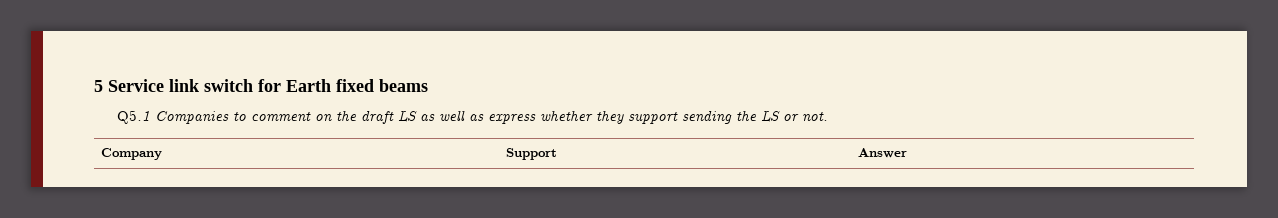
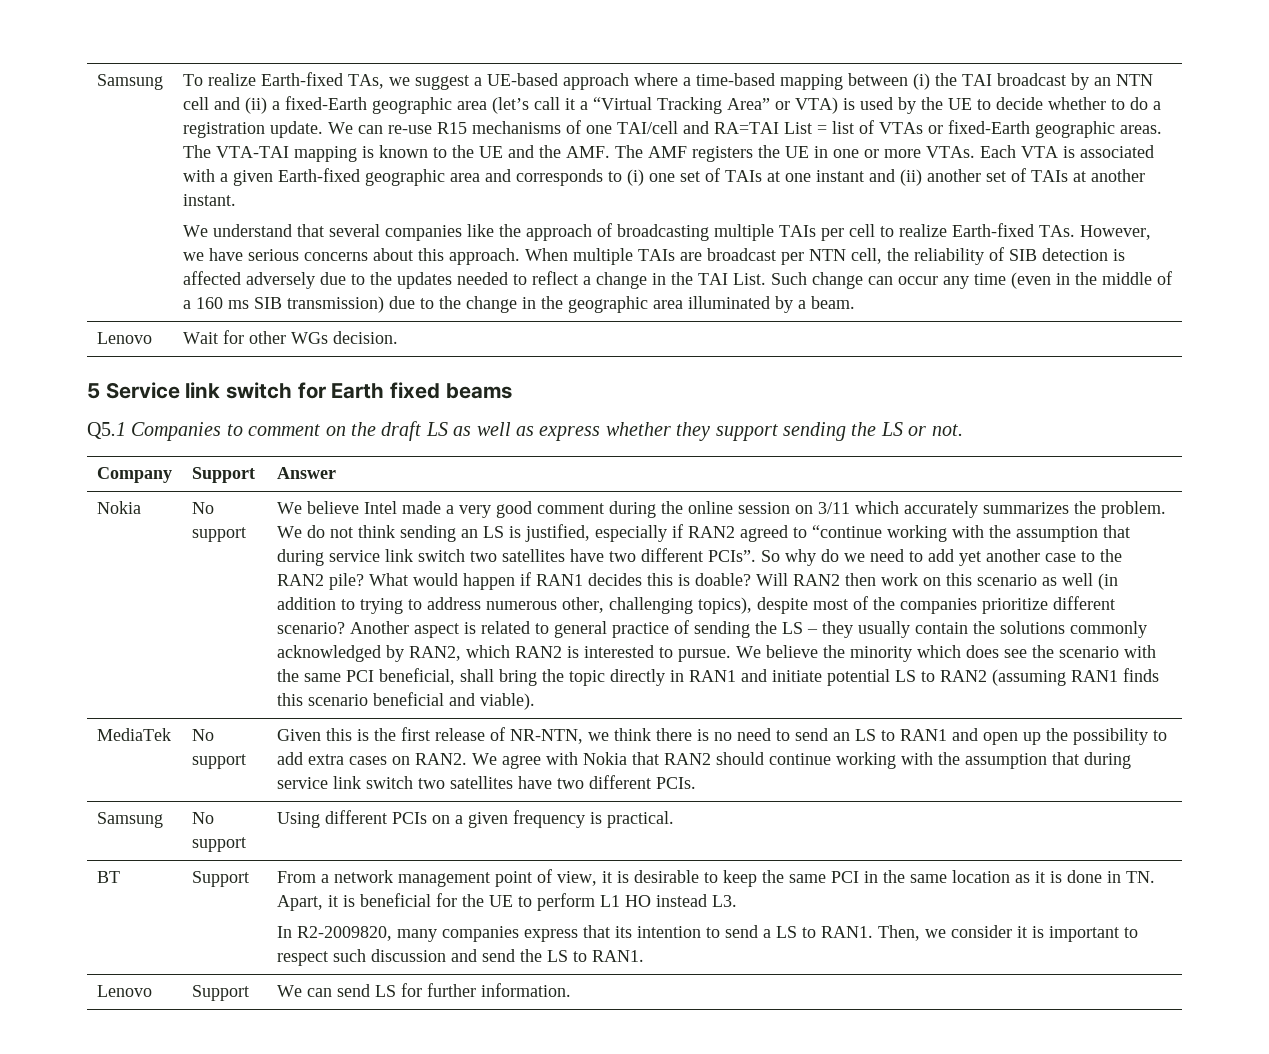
(94, 86) none -> [96,74,163,90] [182,72,1153,90] [182,96,1161,114] [182,120,1162,138] [182,145,1154,162] [182,168,1145,186] [182,194,236,206] [182,223,1151,241] [182,247,1125,265] [182,271,1172,289] [182,296,855,313] [96,332,152,344] [182,330,398,344] Samsung | To realize Earth-fixed TAs, we suggest a UE-based approach where a time-based mapping between (i) the TAI broadcast by an NTN cell and (ii) a fixed-Earth geographic area (let’s call it a “Virtual Tracking Area” or VTA) is used by the UE to decide whether to do a registration update. We can re-use R15 mechanisms of one TAI/cell and RA=TAI List = list of VTAs or fixed-Earth geographic areas. The VTA-TAI mapping is known to the UE and the AMF. The AMF registers the UE in one or more VTAs. Each VTA is associated with a given Earth-fixed geographic area and corresponds to (i) one set of TAIs at one instant and (ii) another set of TAIs at another instant. // We understand that several companies like the approach of broadcasting multiple TAIs per cell to realize Earth-fixed TAs. However, we have serious concerns about this approach. When multiple TAIs are broadcast per NTN cell, the reliability of SIB detection is affected adversely due to the updates needed to reflect a change in the TAI List. Such change can occur any time (even in the middle of a 160 ms SIB transmission) due to the change in the geographic area illuminated by a beam. // Lenovo | Wait for other WGs decision. //
(907, 153) none -> [96,501,141,514] [191,502,214,514] [191,527,246,542] [276,501,1166,518] [276,524,1130,542] [276,548,1122,566] [276,572,1118,590] [276,596,1115,614] [276,620,1147,638] [276,645,1156,662] [276,668,1159,686] [276,692,535,710] [96,728,171,741] [191,729,214,741] [191,754,246,769] [276,727,1167,745] [276,752,1131,769] [276,775,696,789] [96,812,163,828] [191,812,214,824] [191,837,246,852] [276,810,674,828] [96,871,120,883] [191,871,249,887] [276,869,1155,887] [276,893,737,911] [276,925,1138,942] [276,949,644,966] [96,985,152,997] [191,985,249,1001] [276,983,571,997] // Nokia | No support | We believe Intel made a very good comment during the online session on 3/11 which accurately summarizes the problem. We do not think sending an LS is justified, especially if RAN2 agreed to “continue working with the assumption that during service link switch two satellites have two different PCIs”. So why do we need to add yet another case to the RAN2 pile? What would happen if RAN1 decides this is doable? Will RAN2 then work on this scenario as well (in addition to trying to address numerous other, challenging topics), despite most of the companies prioritize different scenario? Another aspect is related to general practice of sending the LS – they usually contain the solutions commonly acknowledged by RAN2, which RAN2 is interested to pursue. We believe the minority which does see the scenario with the same PCI beneficial, shall bring the topic directly in RAN1 and initiate potential LS to RAN2 (assuming RAN1 finds this scenario beneficial and viable). // MediaTek | No support | Given this is the first release of NR-NTN, we think there is no need to send an LS to RAN1 and open up the possibility to add extra cases on RAN2. We agree with Nokia that RAN2 should continue working with the assumption that during service link switch two satellites have two different PCIs. // Samsung | No support | Using different PCIs on a given frequency is practical. // BT | Support | From a network management point of view, it is desirable to keep the same PCI in the same location as it is done in TN. Apart, it is beneficial for the UE to perform L1 HO instead L3. // In R2-2009820, many companies express that its intention to send a LS to RAN1. Then, we consider it is important to respect such discussion and send the LS to RAN1. // Lenovo | Support | We can send LS for further information.

